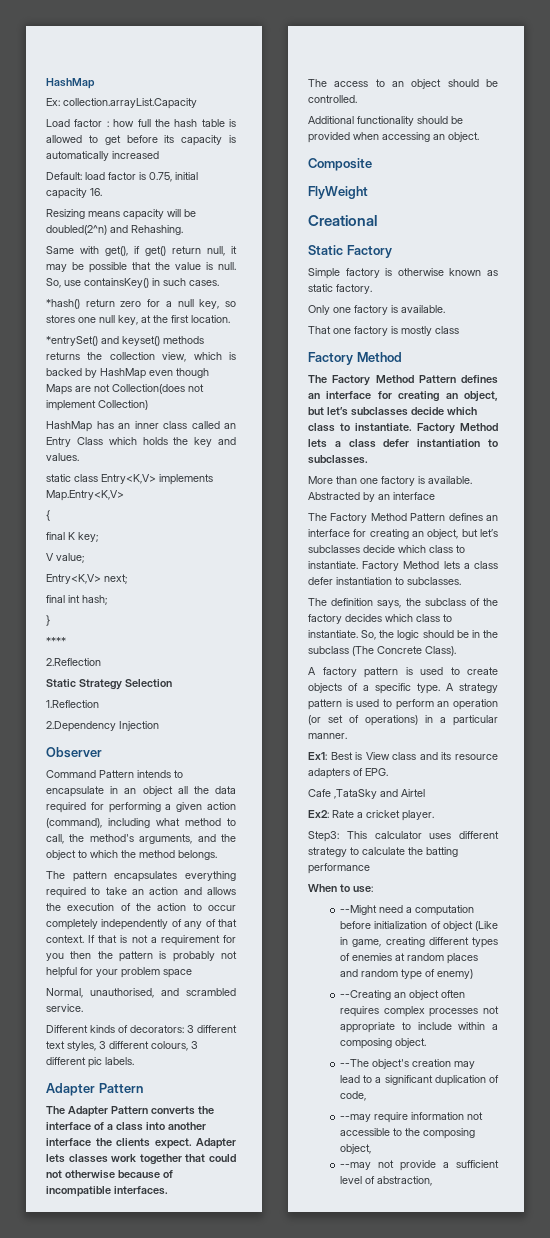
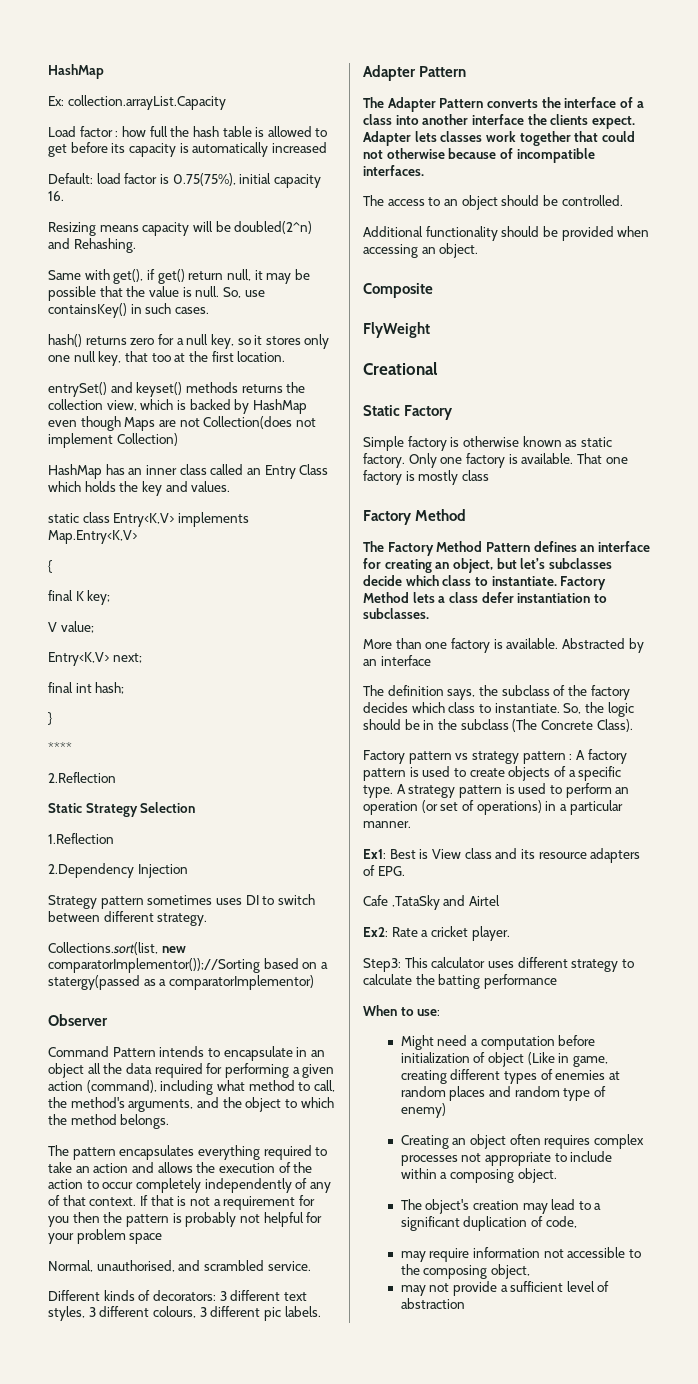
[149,172,172,182] 0.75, -> [172,173,236,186] 0.75(75%),
[46,299,115,309] *hash() return -> [48,334,127,347] hash() returns
[46,315,75,323] stores -> [254,334,330,349] it stores only
(138, 320) none -> [124,351,171,362] that too
[46,336,98,346] *entrySet() -> [48,382,107,397] entrySet()
(159, 726) none -> [48,894,315,909] [48,911,208,926] [48,942,186,955] [48,958,328,973] [48,975,314,990] // Strategy pattern sometimes uses DI to switch between different strategy. // Collections.sort(list, new comparatorImplementor());//Sorting based on a statergy(passed as a comparatorImplementor)
(372, 289) // -> (405, 460) none
(445, 309) // -> (574, 458) none
[308,513,498,523] [308,529,498,539] [308,545,465,553] [308,561,498,571] [308,577,461,585] // The Factory Method Pattern defines an interface for creating an object, but let’s subclasses decide which class to instantiate. Factory Method lets a class defer instantiation to subclasses. -> (431, 660) none
(456, 651) none -> [363,750,573,764] Factory pattern vs strategy pattern :
[340,905,378,915] --Might -> [400,1035,434,1050] Might
[340,990,392,1000] --Creating -> [400,1135,449,1149] Creating
[340,1059,370,1067] --The -> [400,1199,422,1210] The
[340,1114,372,1122] --may -> [400,1251,426,1262] may
[340,1162,372,1170] --may -> [400,1285,426,1296] may
[377,1176,433,1186] abstraction, -> [400,1298,465,1309] abstraction

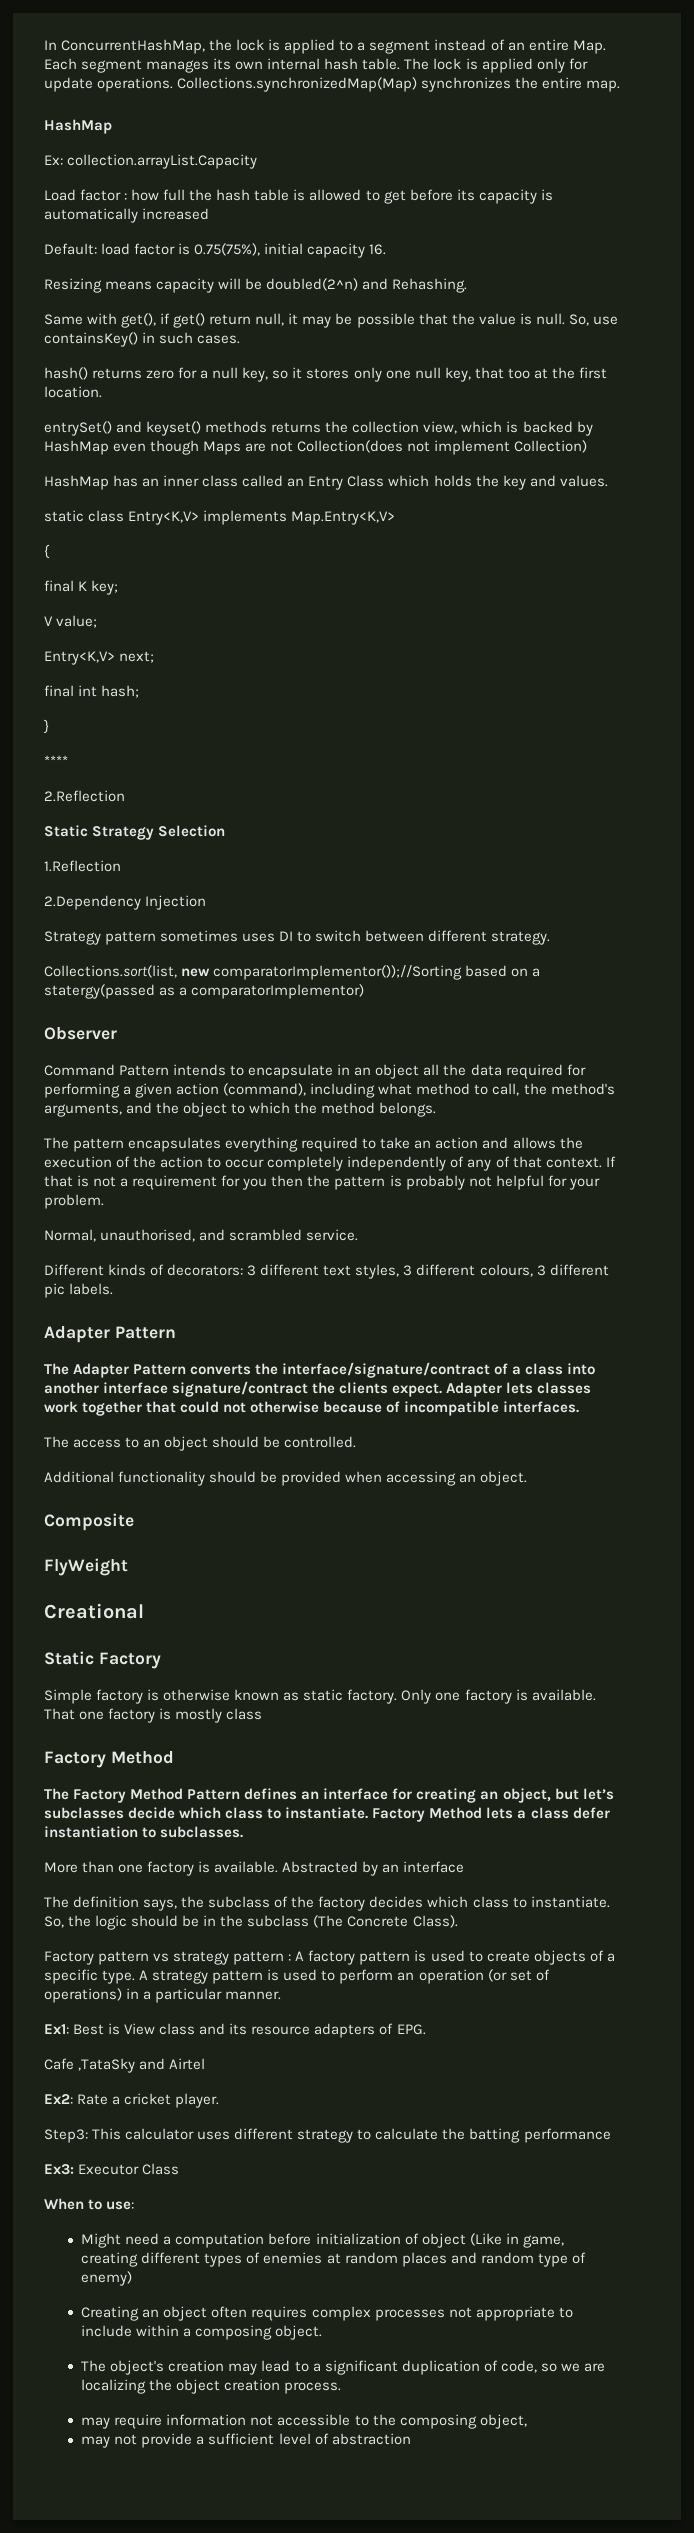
(48, 71) none -> [44,39,606,54] [44,58,588,73] [44,77,621,92] In ConcurrentHashMap, the lock is applied to a segment instead of an entire Map. Each segment manages its own internal hash table. The lock is applied only for update operations. Collections.synchronizedMap(Map) synchronizes the entire map. //
[76,1229,163,1244] problem space -> [44,1194,104,1209] problem.
[564,97,617,108] interface -> [282,1362,491,1378] interface/signature/contract
(524, 119) none -> [172,1381,309,1397] signature/contract
(557, 981) none -> [44,2163,180,2175] // Ex3: Executor Class
(577, 1222) none -> [540,2363,605,2372] [81,2379,342,2394] so we are localizing the object creation process.

